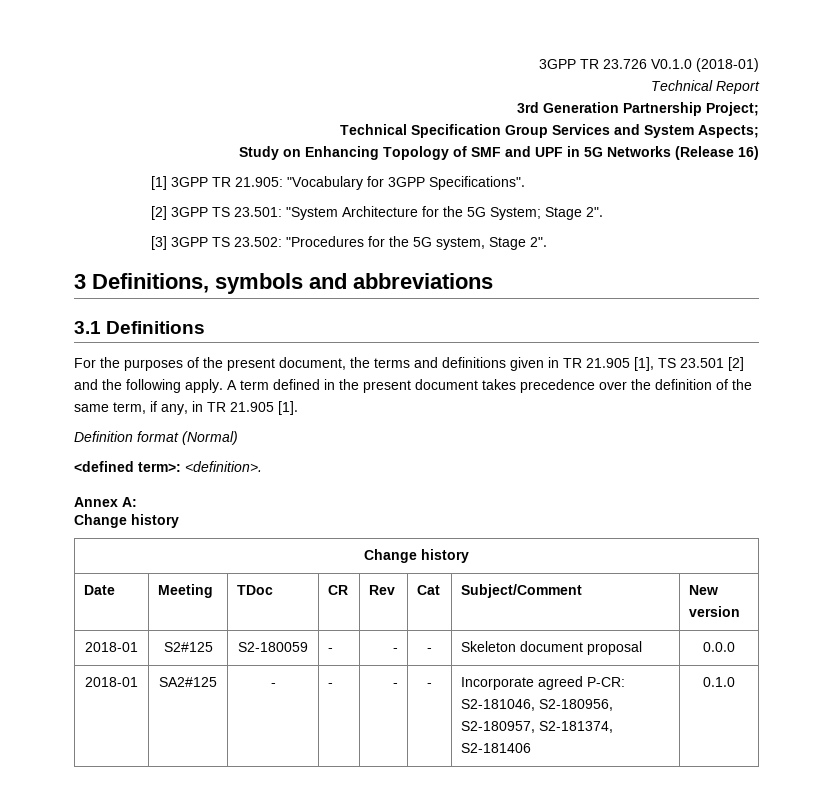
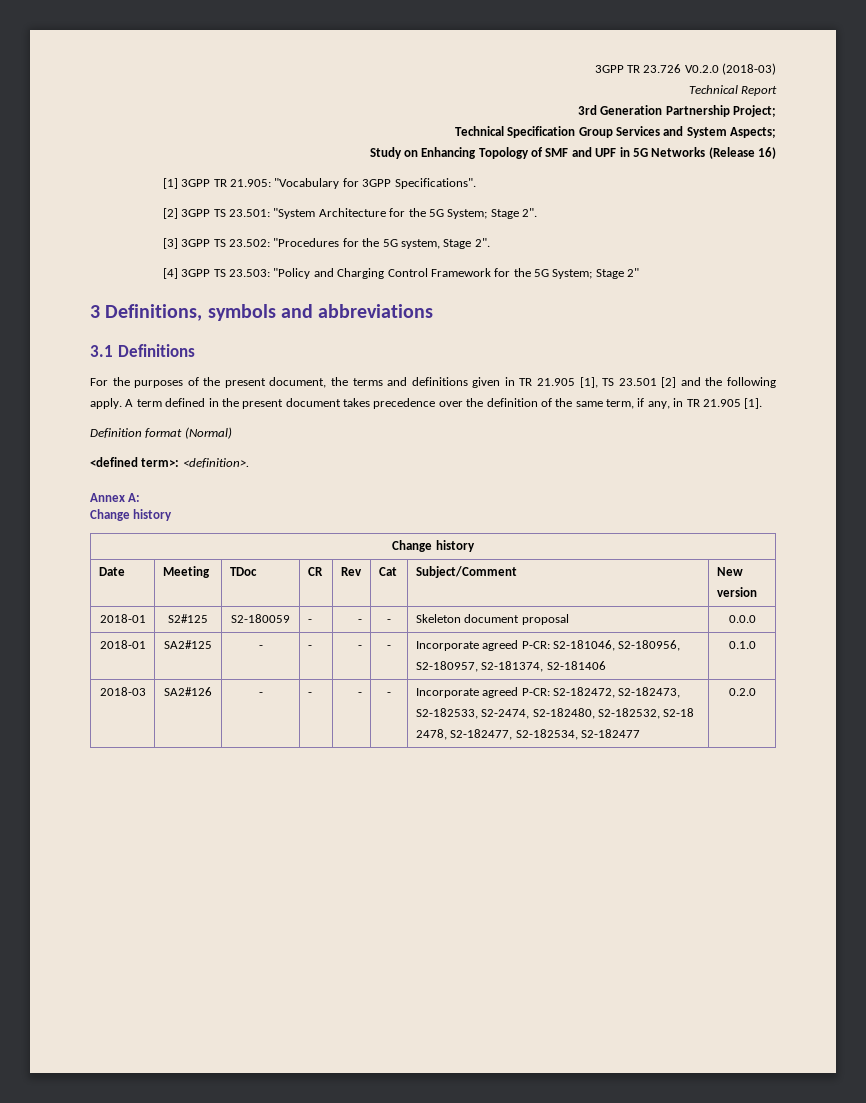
[651,58,759,72] V0.1.0 (2018-01) -> [684,63,776,75] V0.2.0 (2018-03)
(547, 242) none -> [162,268,640,279] // [4] 3GPP TS 23.503: "Policy and Charging Control Framework for the 5G System; Stage 2"
(735, 682) none -> [99,687,146,696] [164,687,212,696] [258,692,263,696] [307,692,312,696] [358,692,363,696] [387,692,391,696] [415,687,681,698] [415,708,695,719] [415,729,641,740] [728,688,756,696] // 2018-03 | SA2#126 | - | - | - | - | Incorporate agreed P-CR: S2-182472, S2-182473, S2-182533, S2-2474, S2-182480, S2-182532, S2-18 2478, S2-182477, S2-182534, S2-182477 | 0.2.0

